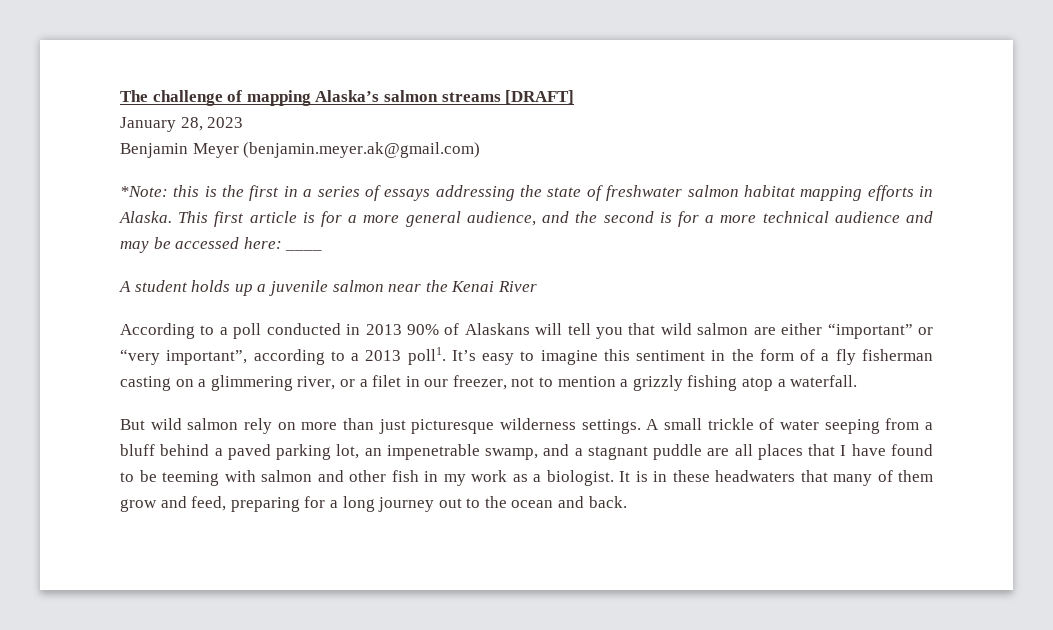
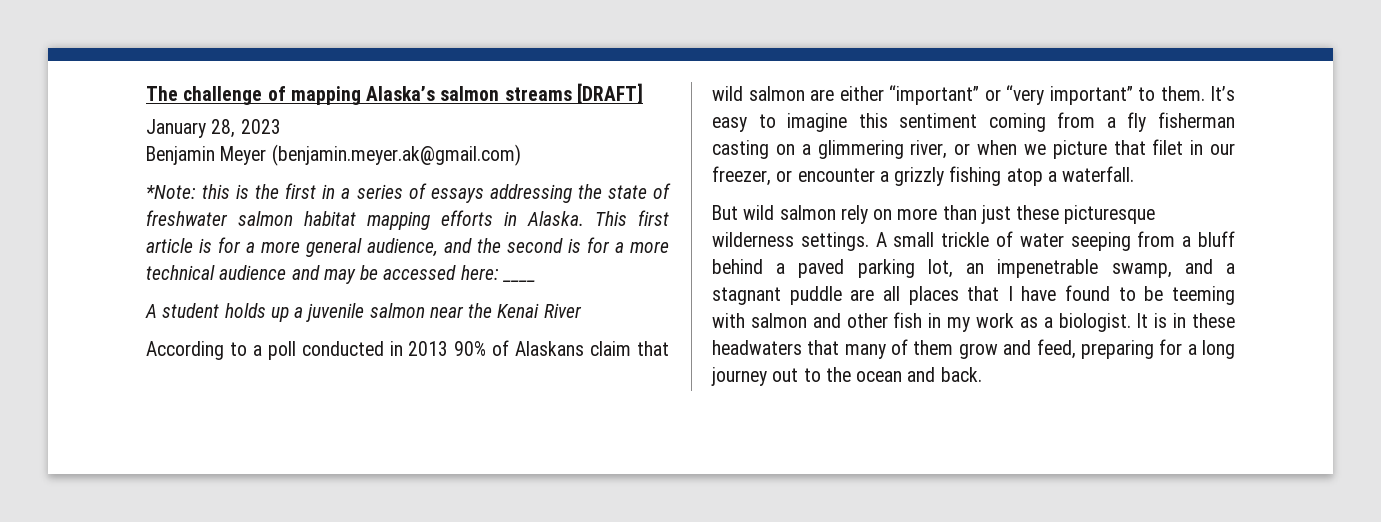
[535,323,624,339] will tell you -> [590,341,632,356] claim
[166,347,446,365] important”, according to a 2013 poll1. -> [1049,86,1205,105] important” to them.
[711,349,816,361] in the form of -> [988,112,1096,132] coming from
[359,379,368,387] a -> [977,140,1146,159] when we picture that
[511,376,616,387] not to mention -> [776,168,875,182] or encounter
(406, 426) none -> [1016,205,1060,220] these

